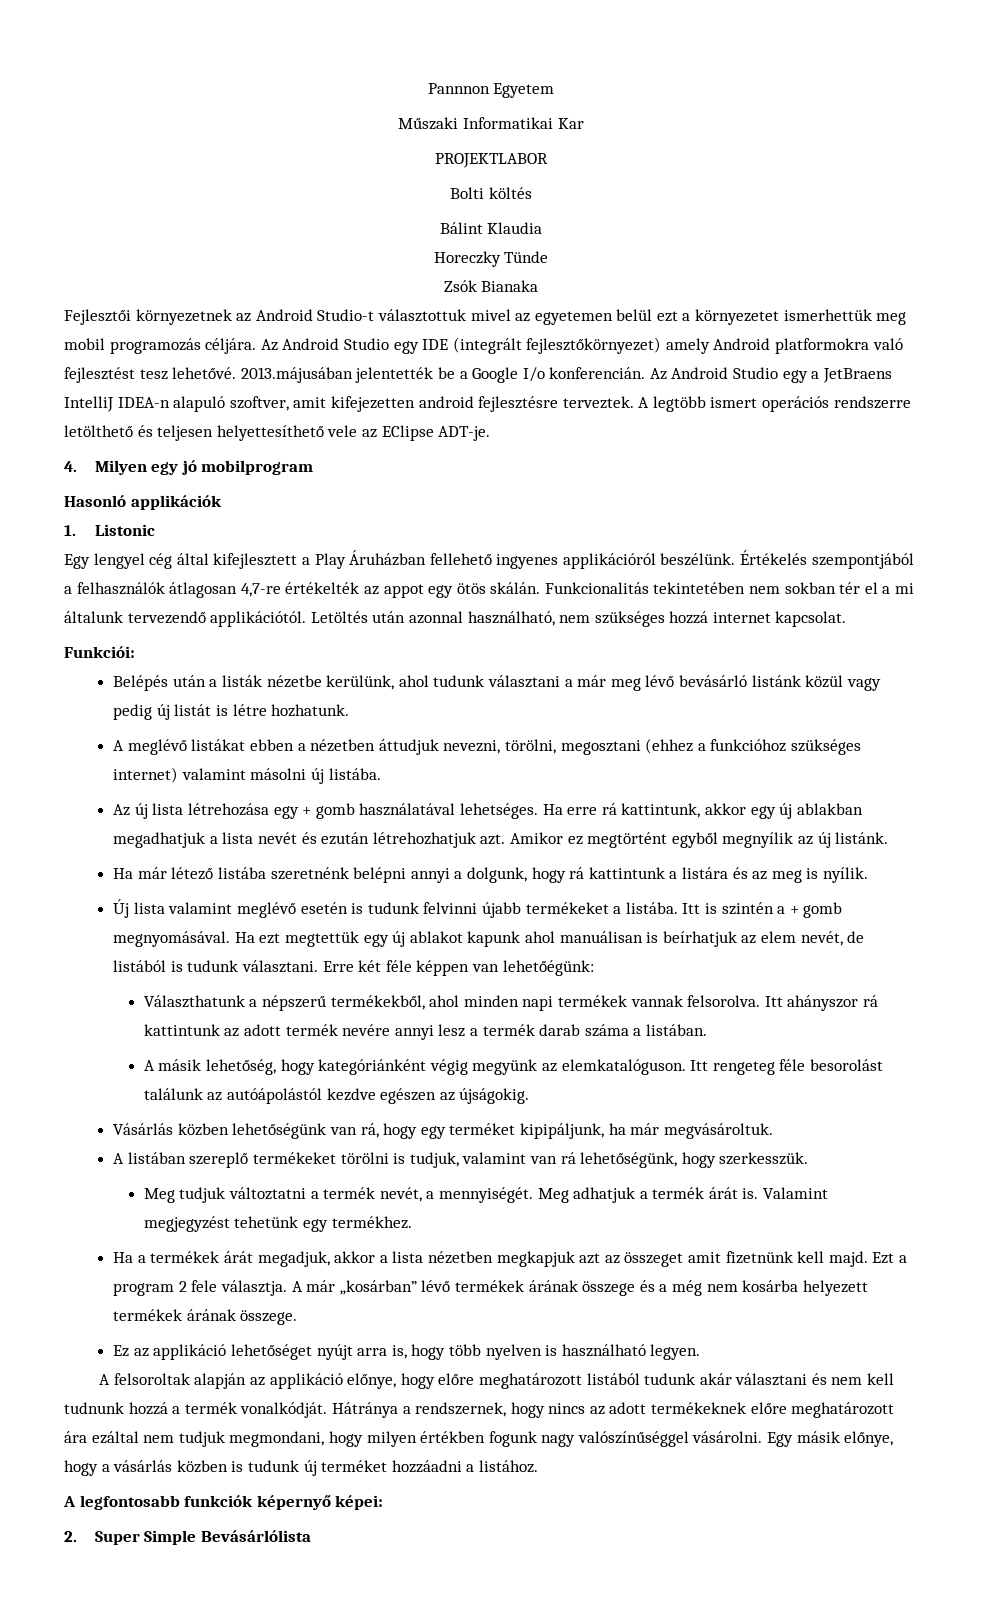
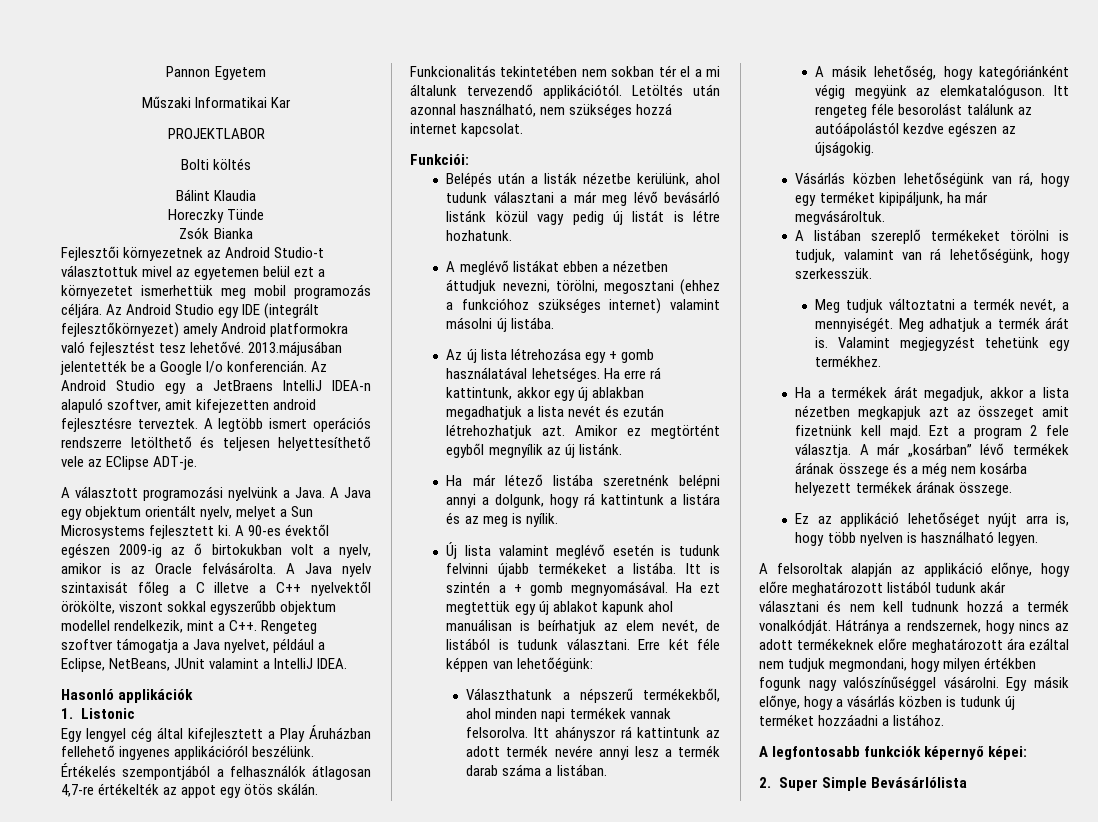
[427,83,490,94] Pannnon -> [166,66,211,77] Pannon
[481,280,539,292] Bianaka -> [213,228,253,239] Bianka
[64,460,314,475] 4. Milyen egy jó mobilprogram -> [61,486,371,501] [61,505,314,520] [61,524,330,539] [61,543,371,558] [61,562,372,577] [61,581,371,596] [61,600,337,615] [61,620,318,634] [61,638,326,653] [61,658,348,672] A választott programozási nyelvünk a Java. A Java egy objektum orientált nyelv, melyet a Sun Microsystems fejlesztett ki. A 90-es évektől egészen 2009-ig az ő birtokukban volt a nyelv, amikor is az Oracle felvásárolta. A Java nyelv szintaxisát főleg a C illetve a C++ nyelvektől örökölte, viszont sokkal egyszerűbb objektum modellel rendelkezik, mint a C++. Rengeteg szoftver támogatja a Java nyelvet, például a Eclipse, NetBeans, JUnit valamint a IntelliJ IDEA.

